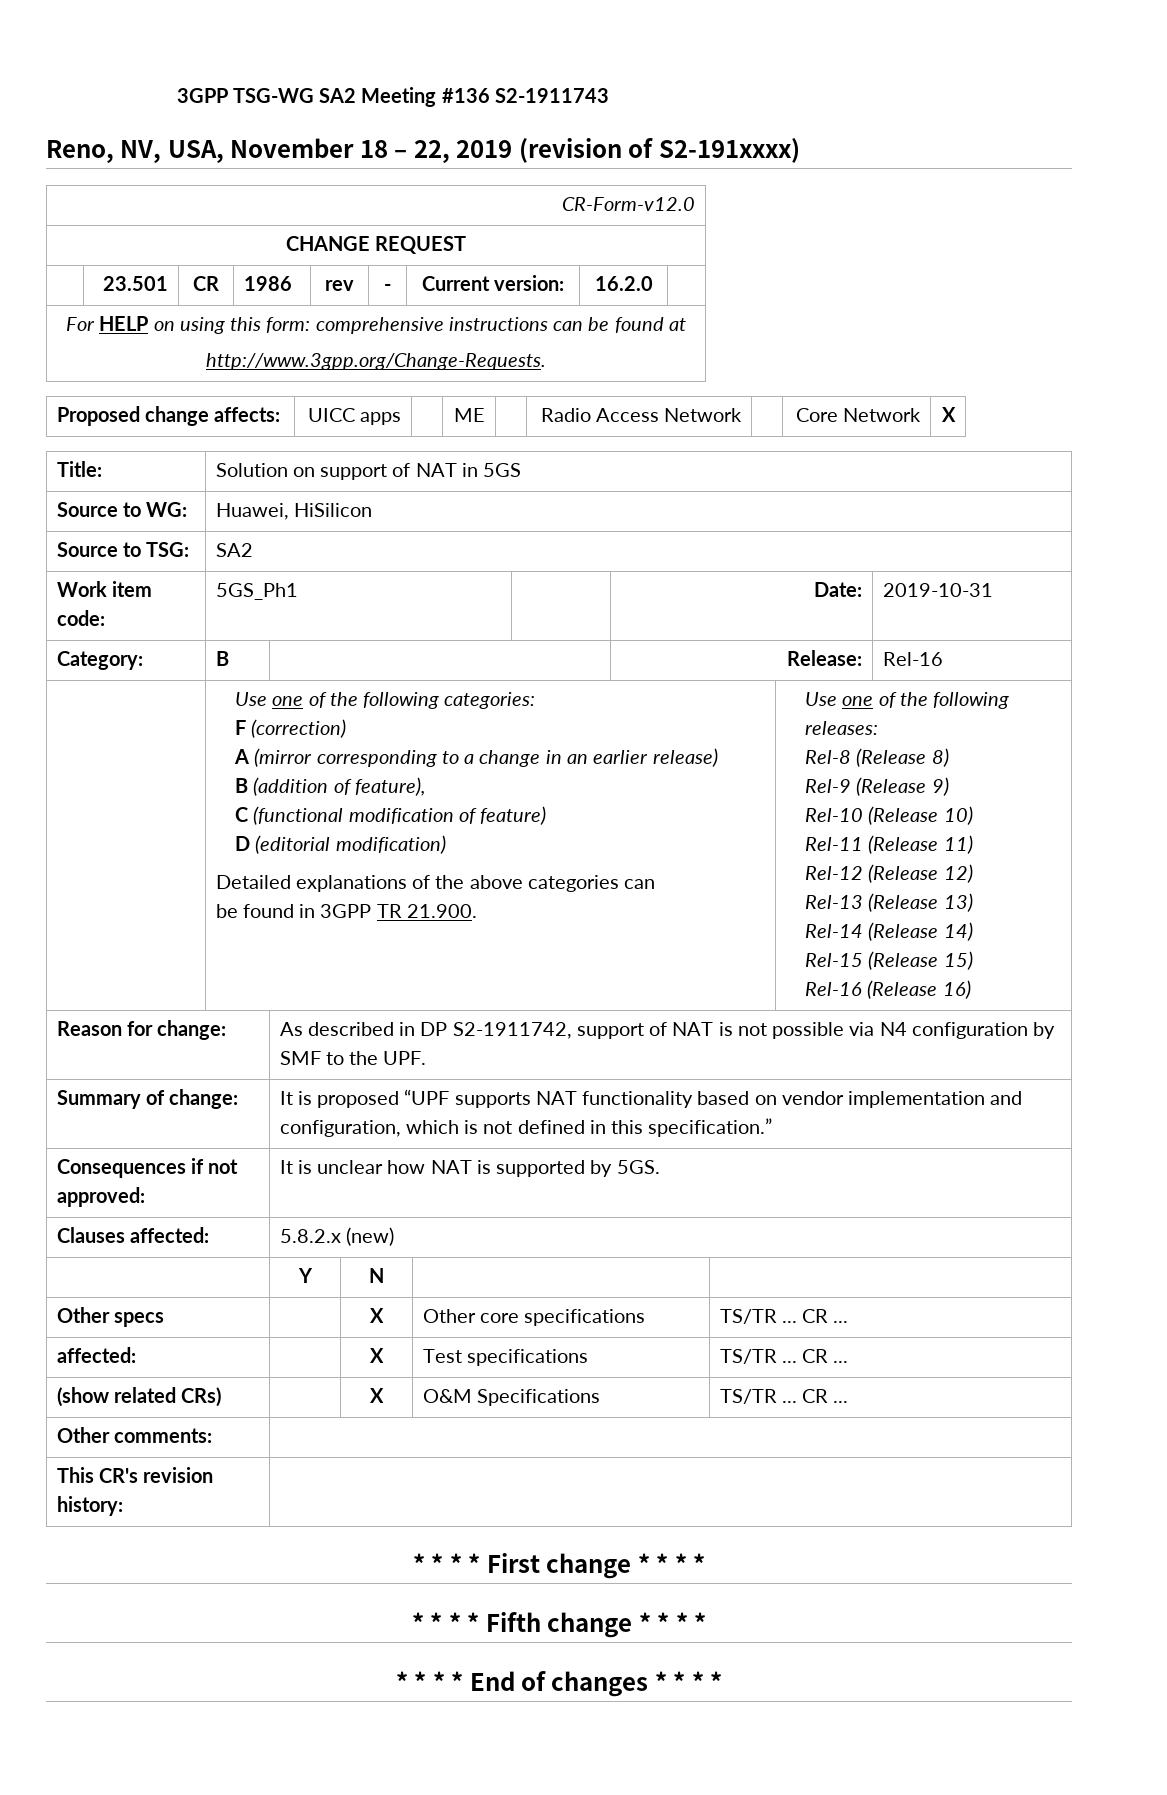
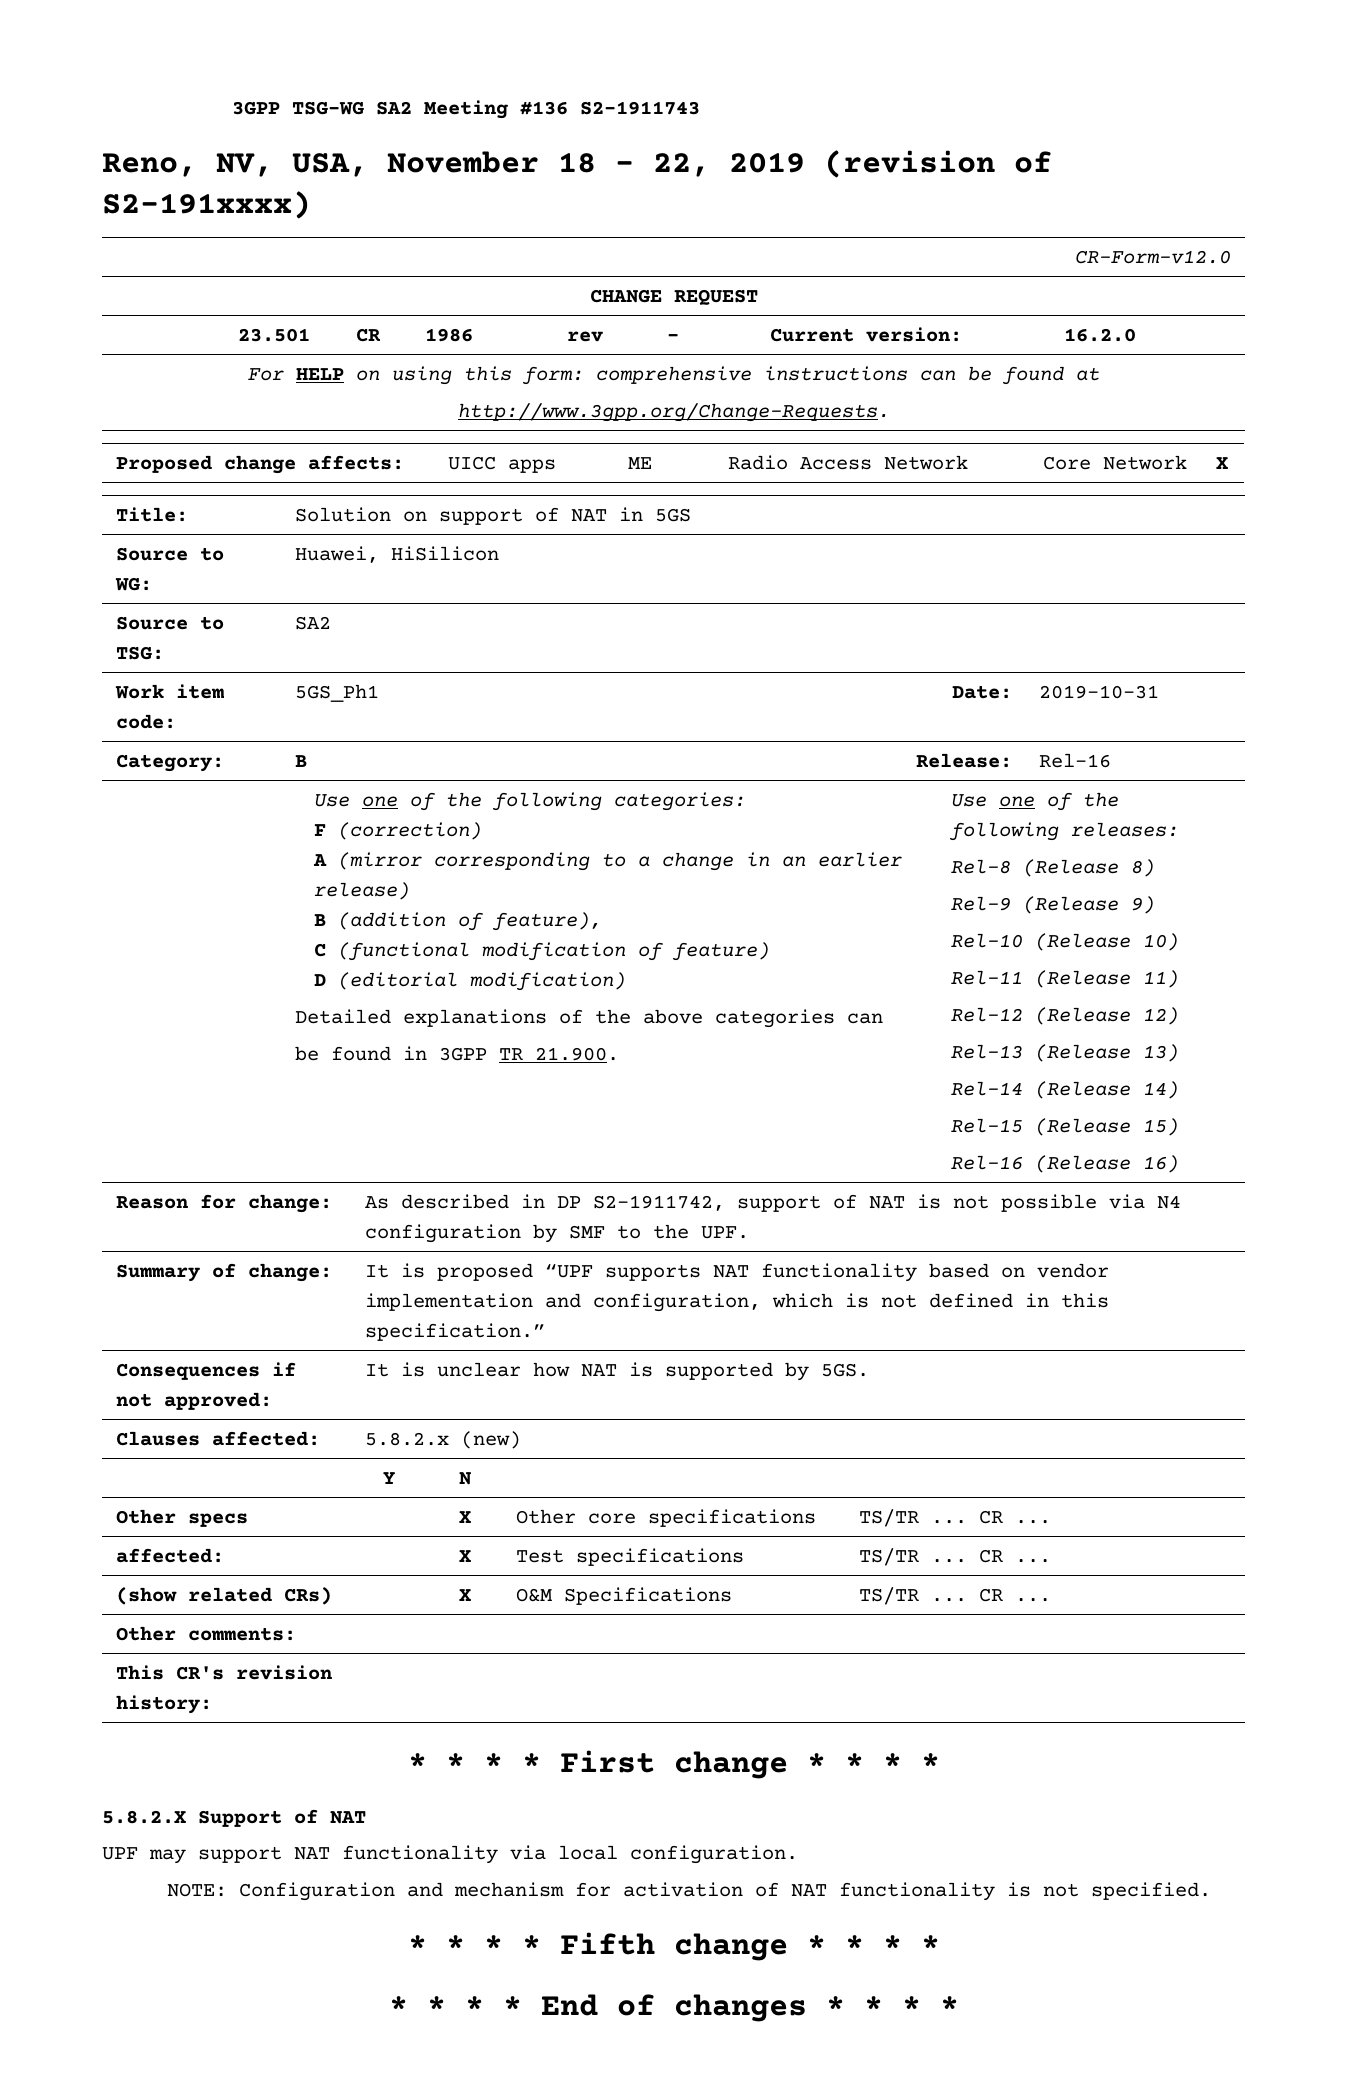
(706, 1563) none -> [102,1809,366,1827] [102,1845,798,1864] [167,1882,1212,1901] // 5.8.2.X Support of NAT // UPF may support NAT functionality via local configuration. // NOTE: Configuration and mechanism for activation of NAT functionality is not specified.

